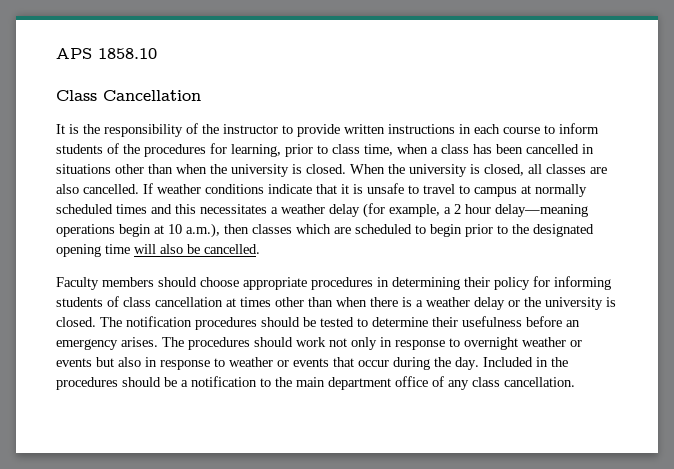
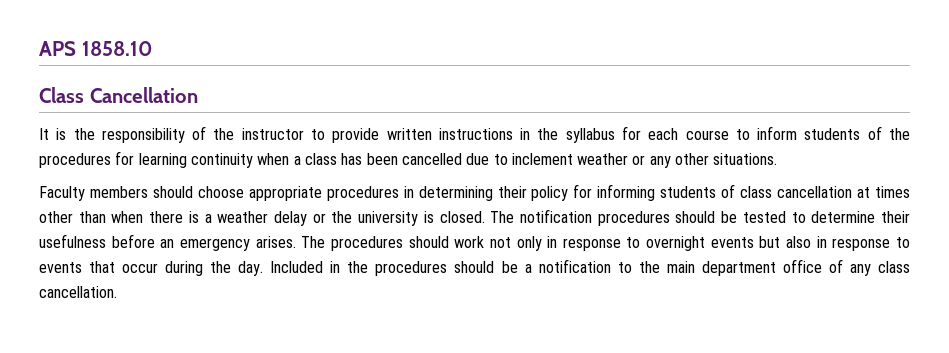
(471, 129) none -> [537,126,641,143] the syllabus for
[231,144,393,157] learning, prior to class time, -> [138,153,253,168] learning continuity
[582,144,594,154] [56,164,607,177] [56,183,587,197] [56,203,588,218] [56,223,594,238] [56,244,260,257] in situations other than when the university is closed. When the university is closed, all classes are also cancelled. If weather conditions indicate that it is unsafe to travel to campus at normally scheduled times and this necessitates a weather delay (for example, a 2 hour delay—meaning operations begin at 10 a.m.), then classes which are scheduled to begin prior to the designated opening time will also be cancelled. -> [466,153,778,168] due to inclement weather or any other situations.
[522,337,582,347] weather or -> (706, 243) none
[229,357,289,367] weather or -> (910, 242) none

